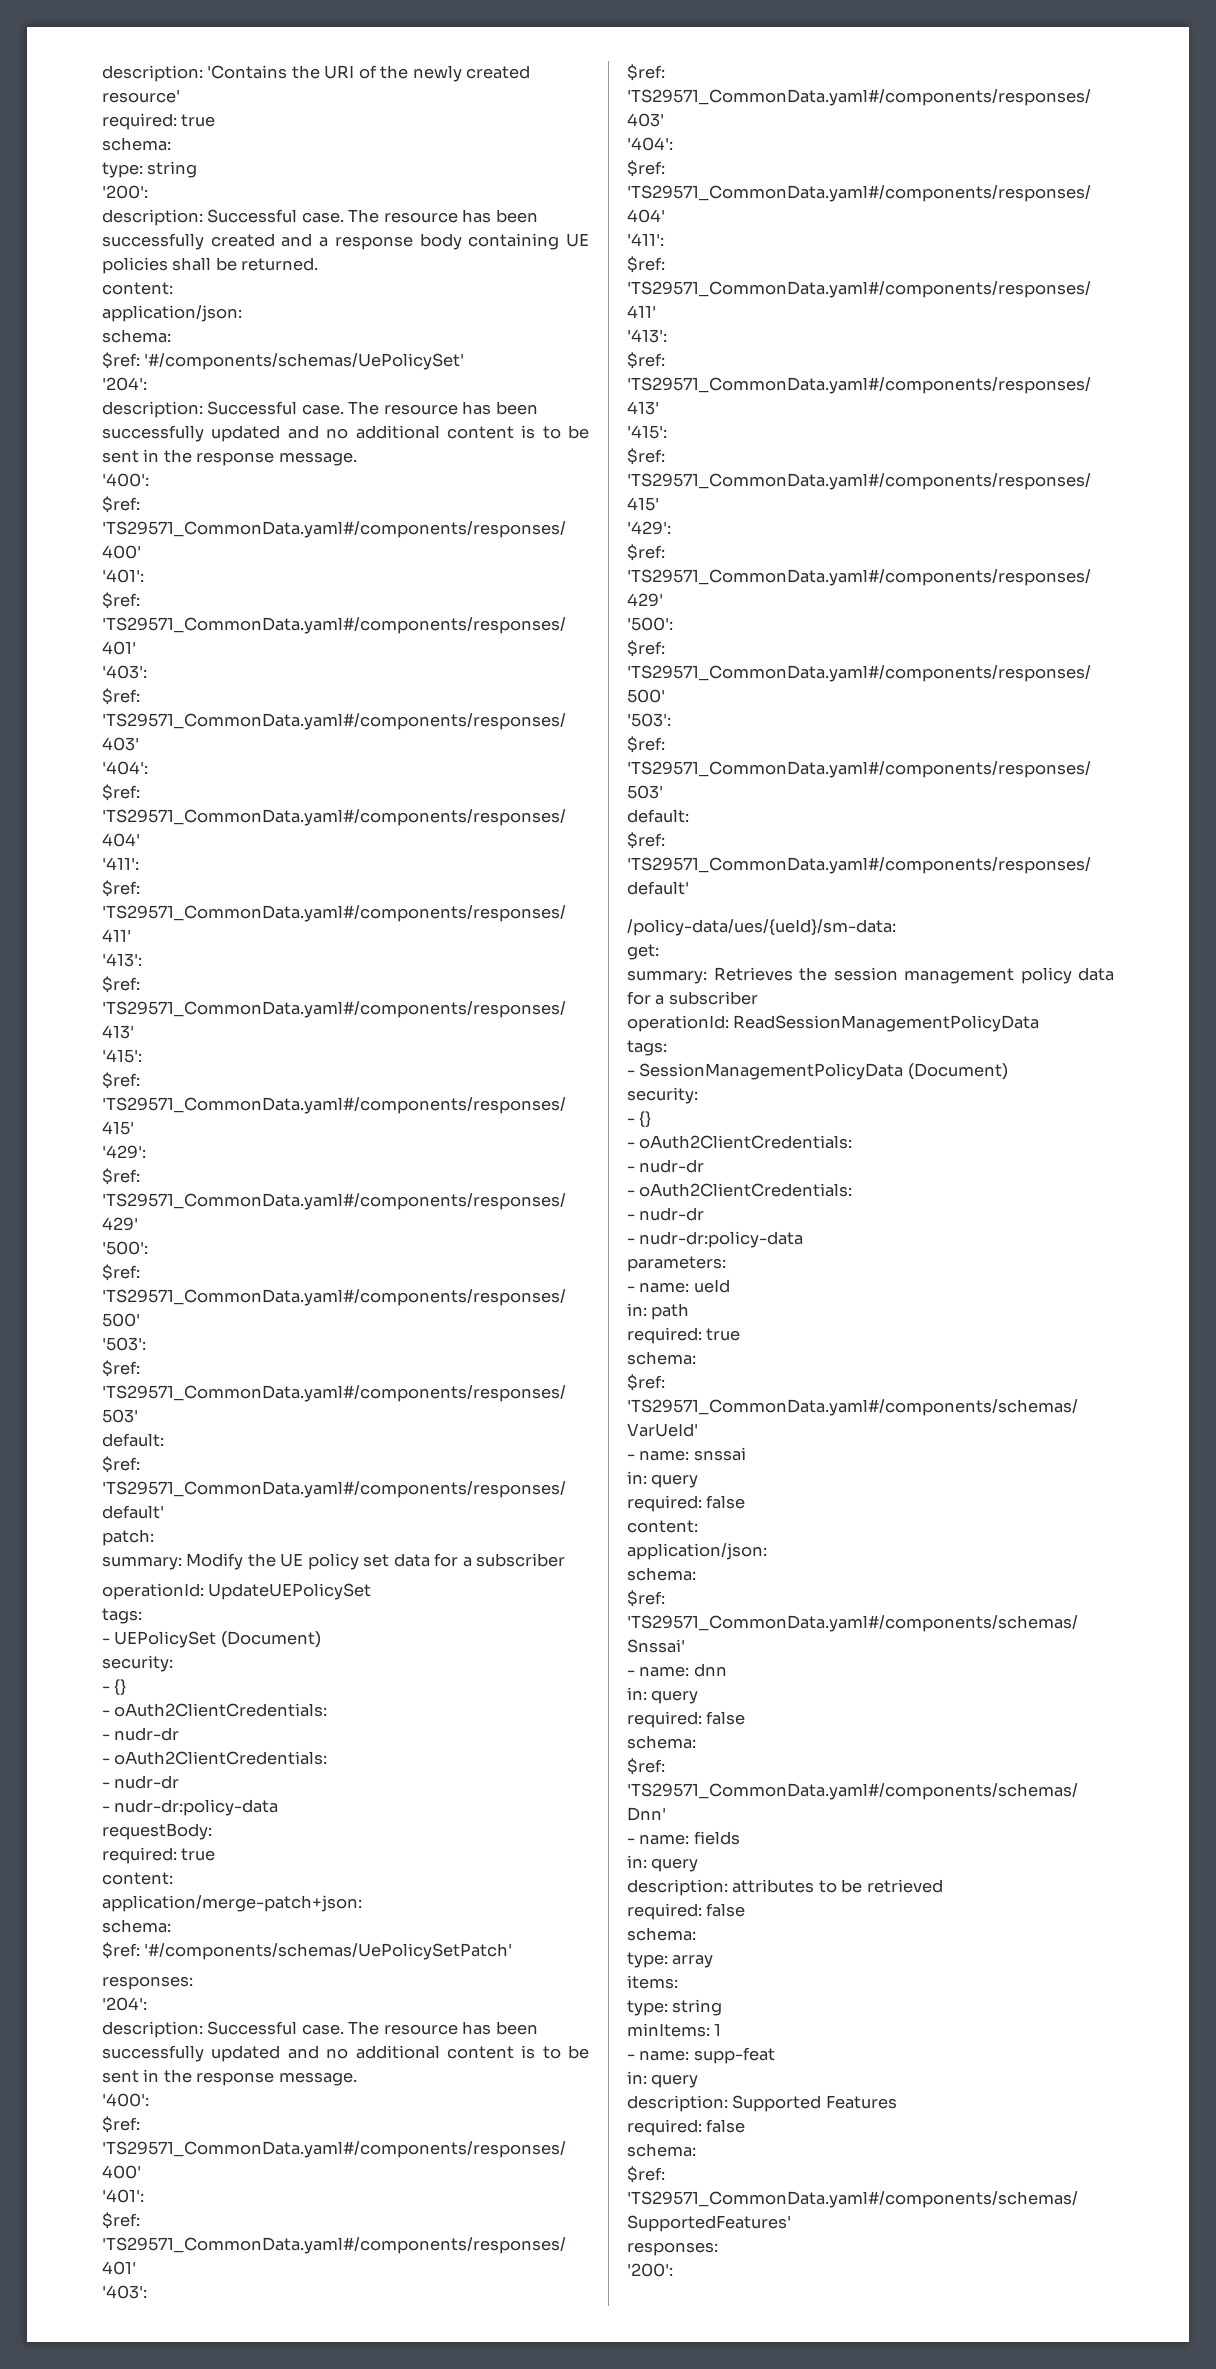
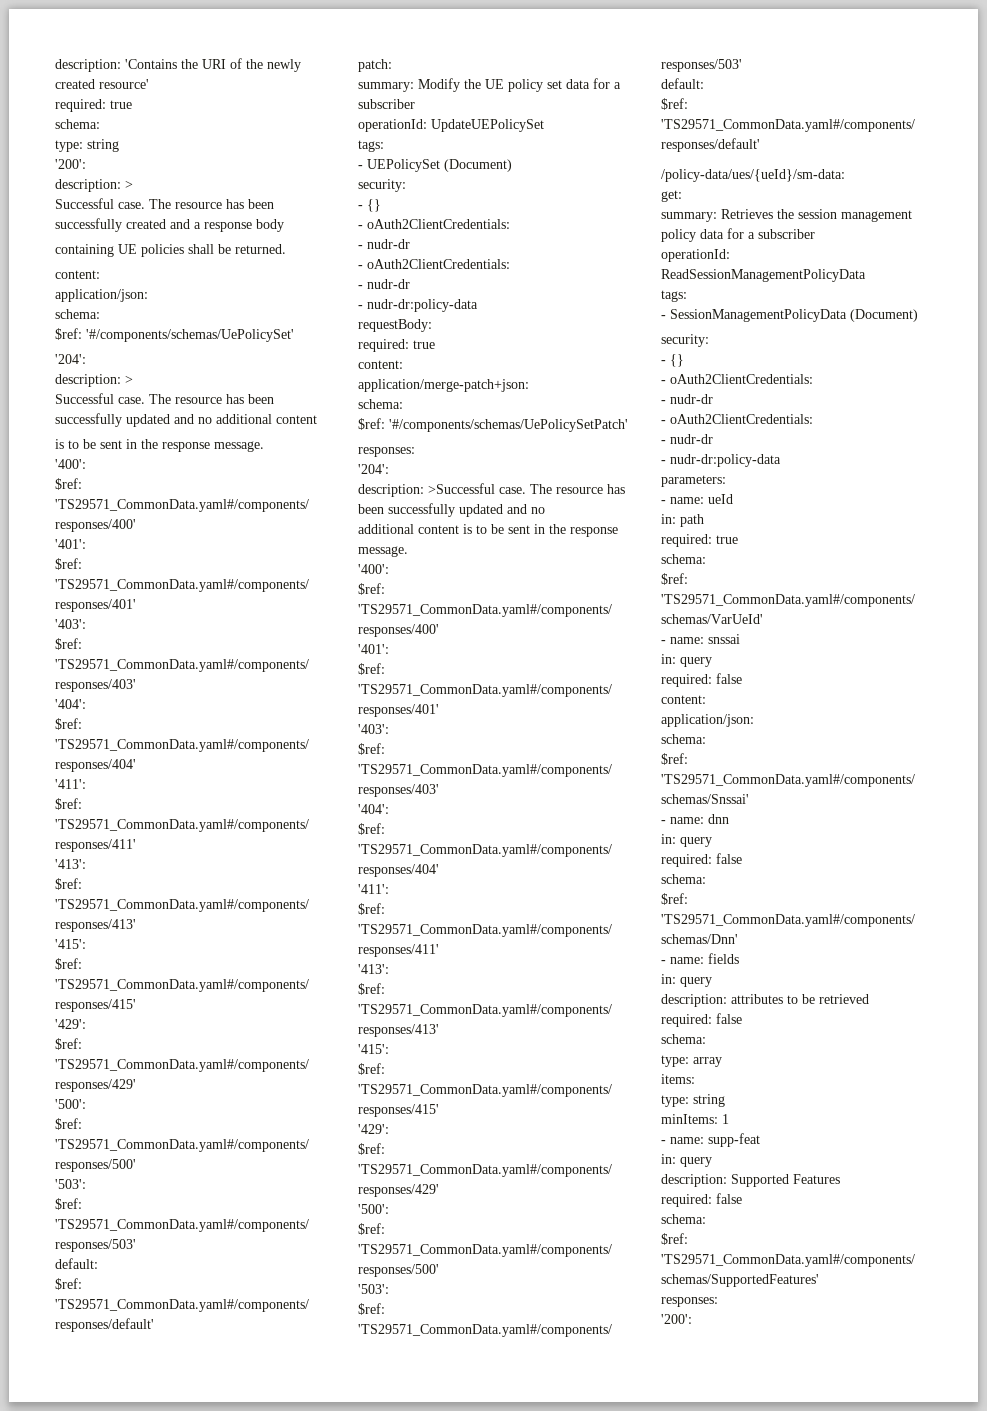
(203, 217) none -> [125,180,133,189] > //
(462, 241) none -> (284, 225) //
(203, 409) none -> [125,375,133,384] > //
(514, 432) none -> (317, 419) //
[207,2021,538,2035] [102,2045,349,2062] Successful case. The resource has been successfully updated and no -> [428,483,625,494] [358,503,545,517] >Successful case. The resource has been successfully updated and no //

